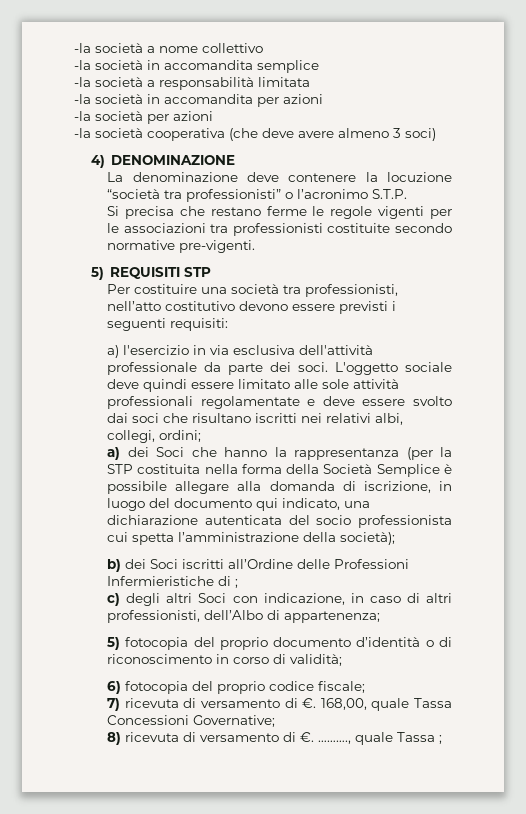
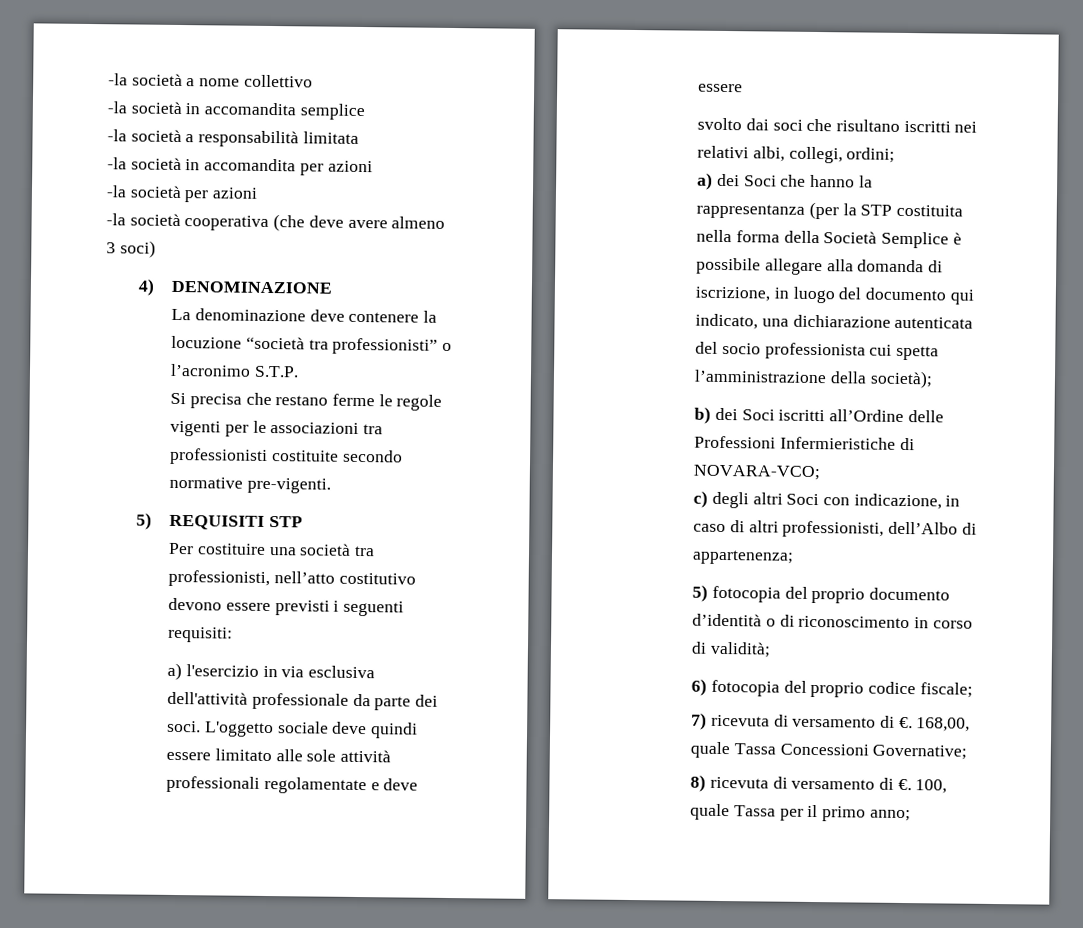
(406, 402) none -> (744, 88) //
[235,579,239,588] ; -> [693,464,821,481] NOVARA-VCO;
[318,732,443,745] ………., quale Tassa ; -> [915,779,948,794] [690,803,911,822] 100, quale Tassa per il primo anno;

